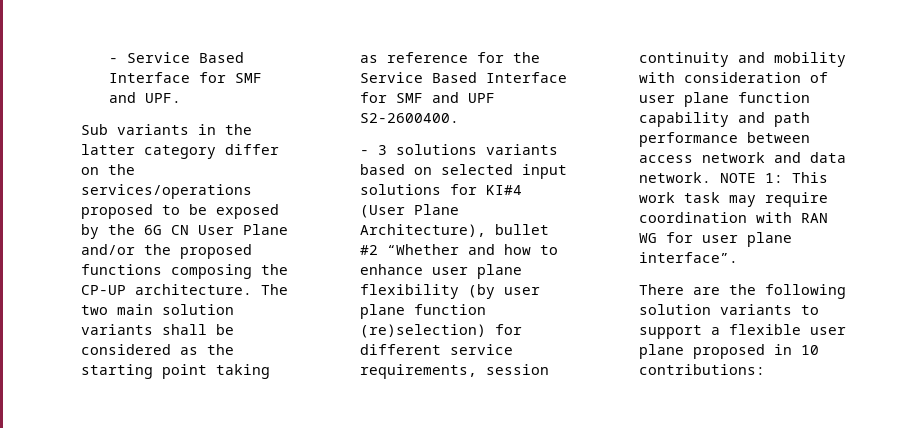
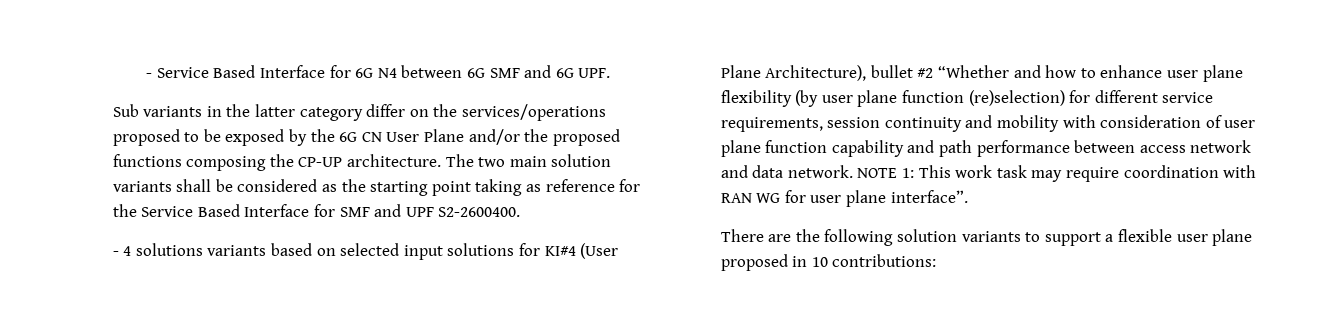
[234,73,262,83] [108,92,136,103] SMF and -> [355,65,574,78] 6G N4 between 6G SMF and 6G
[378,145,388,155] 3 -> [123,246,132,256] 4

